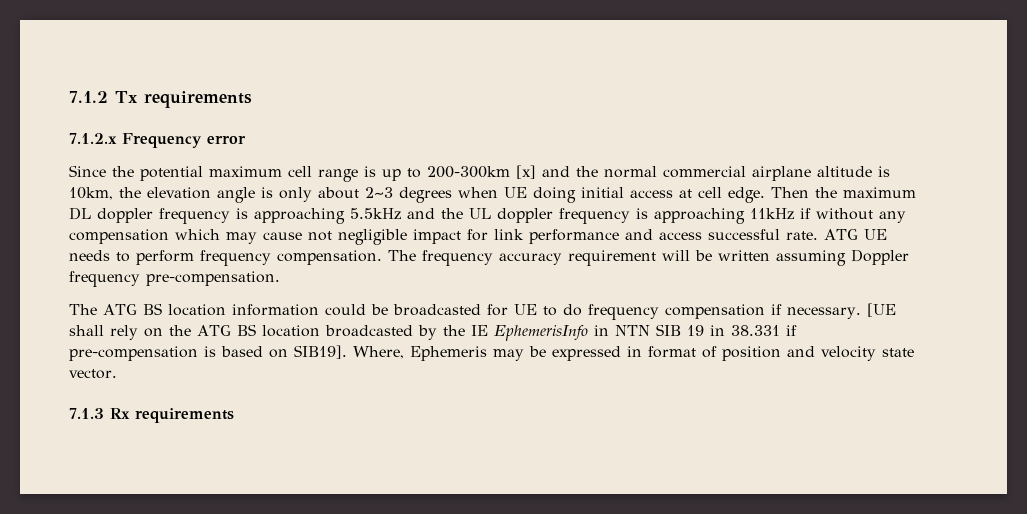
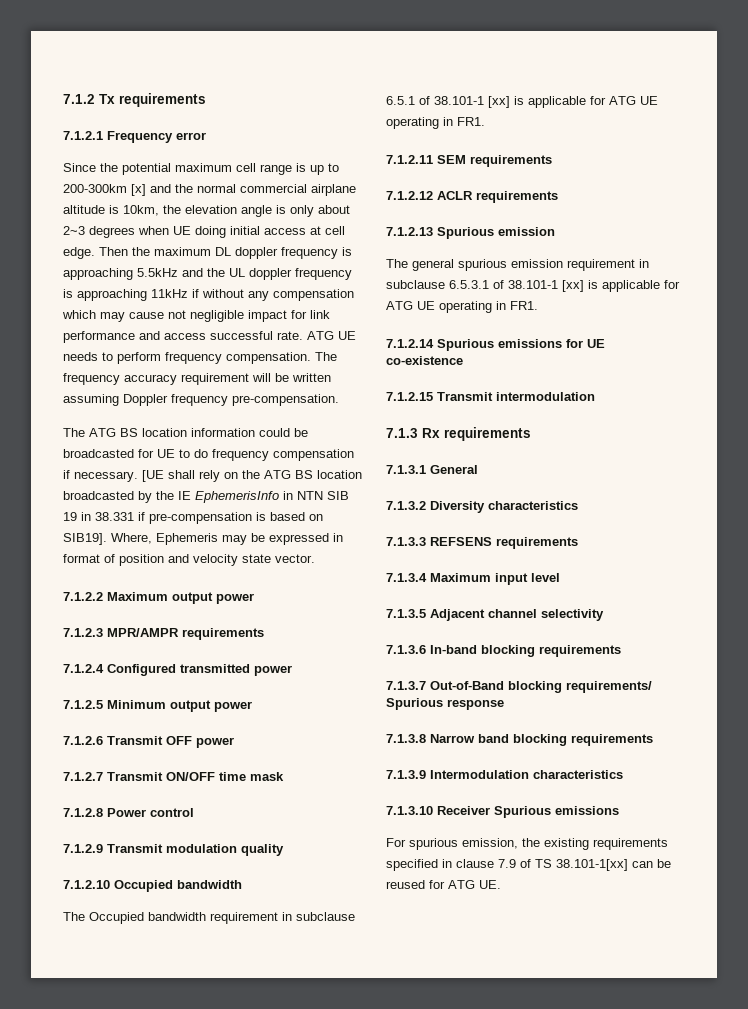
[69,133,117,144] 7.1.2.x -> [63,131,103,140] 7.1.2.1
[69,408,234,423] 7.1.3 Rx requirements -> [63,592,254,604] [63,628,264,640] [63,664,292,676] [63,700,252,712] [63,736,234,748] [63,772,284,781] [63,808,194,817] [63,844,284,856] [63,880,242,892] [63,912,355,924] [386,96,658,108] [386,117,485,129] [386,155,552,167] [386,191,558,203] [386,227,555,239] [386,259,649,271] [386,280,680,292] [386,301,538,313] [386,339,605,351] [386,356,463,365] [386,392,595,401] [386,427,531,441] [386,465,478,474] [386,501,578,513] [386,537,578,549] [386,573,560,585] [386,609,604,621] [386,645,621,657] [386,681,652,693] [386,698,504,710] [386,734,653,746] [386,770,623,779] [386,806,619,818] [386,838,668,850] [386,859,671,871] [386,880,501,889] 7.1.2.2 Maximum output power // 7.1.2.3 MPR/AMPR requirements // 7.1.2.4 Configured transmitted power // 7.1.2.5 Minimum output power // 7.1.2.6 Transmit OFF power // 7.1.2.7 Transmit ON/OFF time mask // 7.1.2.8 Power control // 7.1.2.9 Transmit modulation quality // 7.1.2.10 Occupied bandwidth // The Occupied bandwidth requirement in subclause 6.5.1 of 38.101-1 [xx] is applicable for ATG UE operating in FR1. // 7.1.2.11 SEM requirements // 7.1.2.12 ACLR requirements // 7.1.2.13 Spurious emission // The general spurious emission requirement in subclause 6.5.3.1 of 38.101-1 [xx] is applicable for ATG UE operating in FR1. // 7.1.2.14 Spurious emissions for UE co-existence // 7.1.2.15 Transmit intermodulation // 7.1.3 Rx requirements // 7.1.3.1 General // 7.1.3.2 Diversity characteristics // 7.1.3.3 REFSENS requirements // 7.1.3.4 Maximum input level // 7.1.3.5 Adjacent channel selectivity // 7.1.3.6 In-band blocking requirements // 7.1.3.7 Out-of-Band blocking requirements/ Spurious response // 7.1.3.8 Narrow band blocking requirements // 7.1.3.9 Intermodulation characteristics // 7.1.3.10 Receiver Spurious emissions // For spurious emission, the existing requirements specified in clause 7.9 of TS 38.101-1[xx] can be reused for ATG UE.

